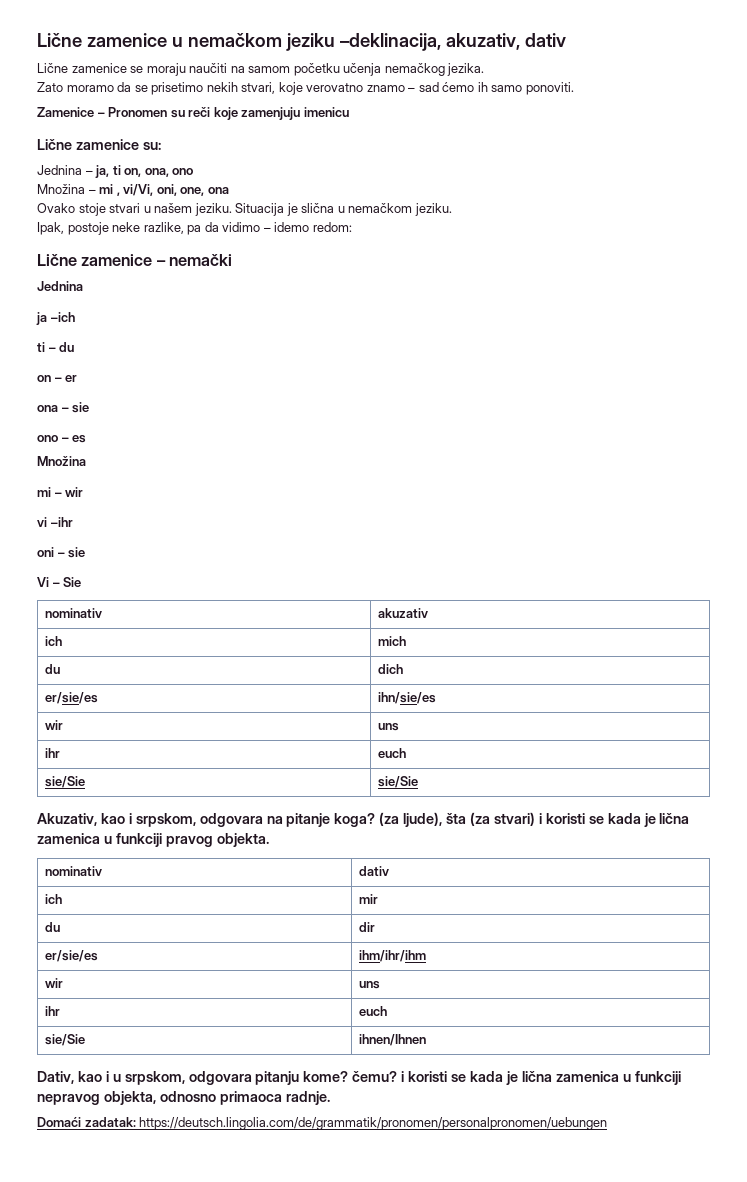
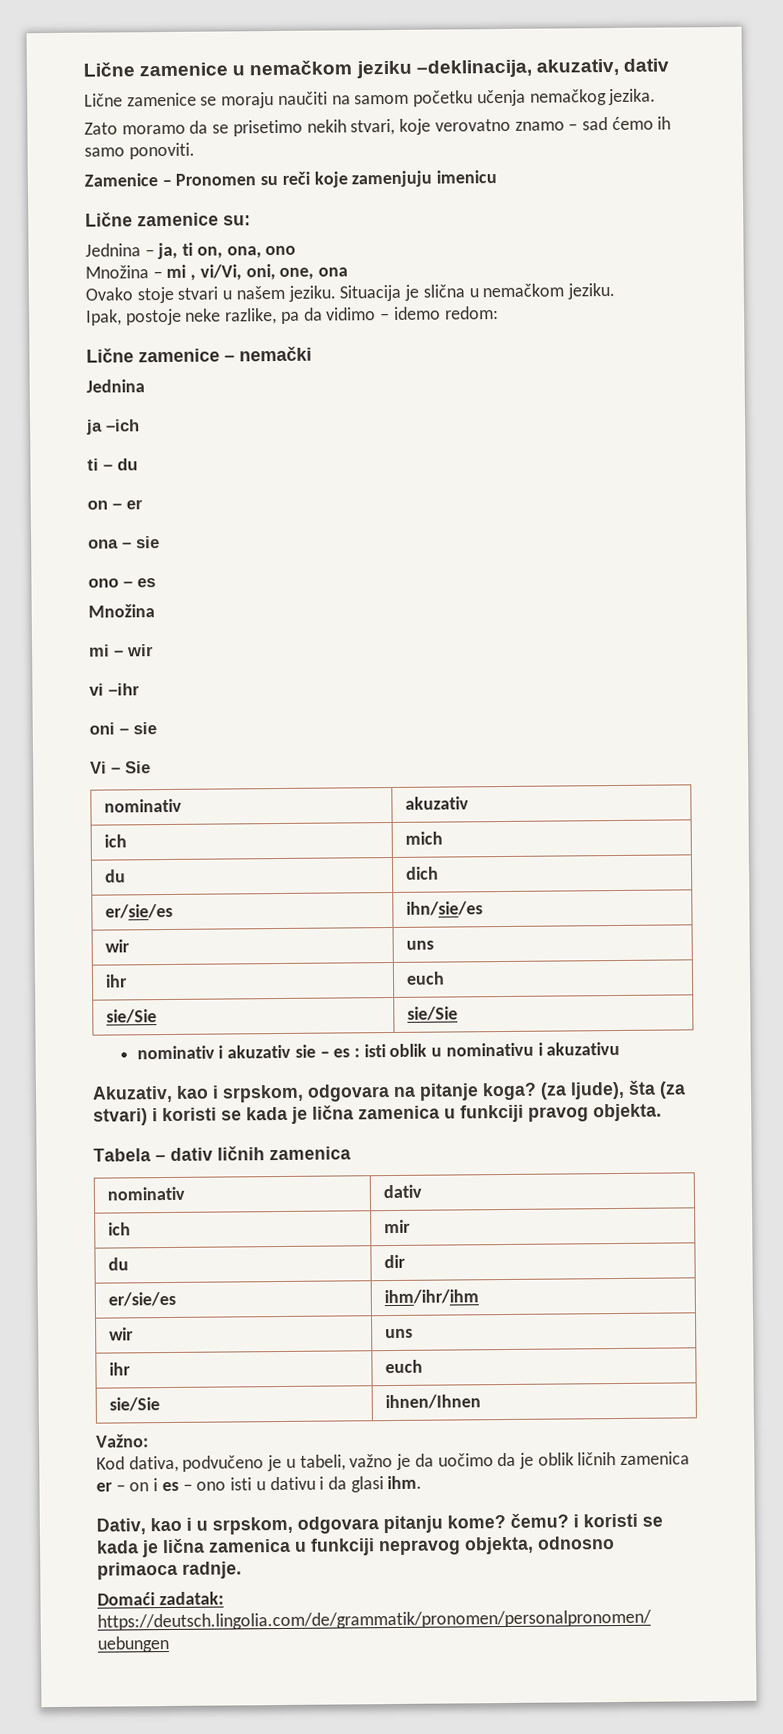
(419, 782) none -> [136,1041,621,1060] // nominativ i akuzativ sie – es : isti oblik u nominativu i akuzativu
(269, 840) none -> [93,1146,351,1162] // Tabela – dativ ličnih zamenica
(427, 1040) none -> [96,1434,149,1448] [96,1451,691,1473] [96,1475,423,1493] // Važno: // Kod dativa, podvučeno je u tabeli, važno je da uočimo da je oblik ličnih zamenica er – on i es – ono isti u dativu i da glasi ihm.

